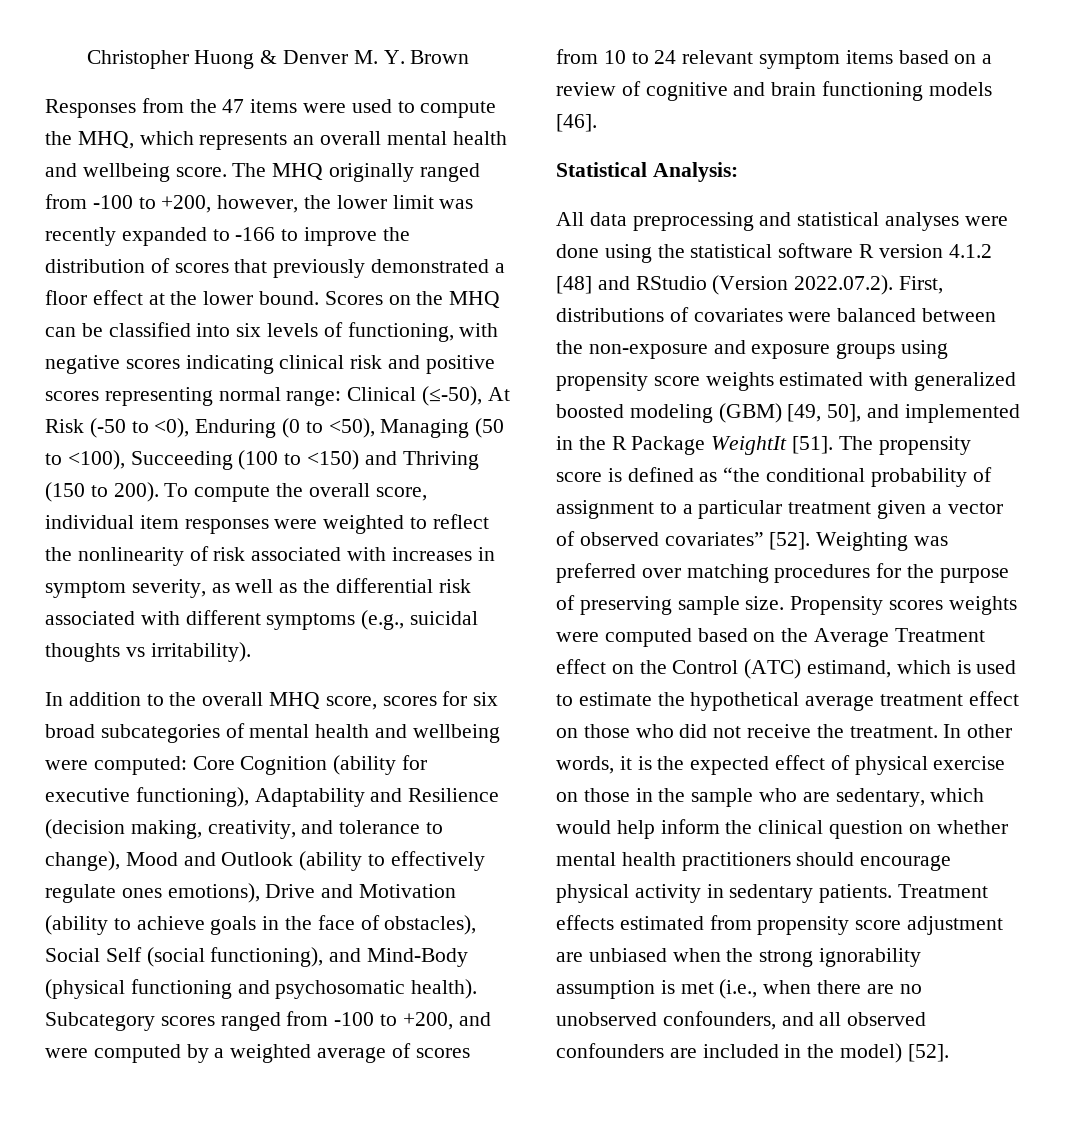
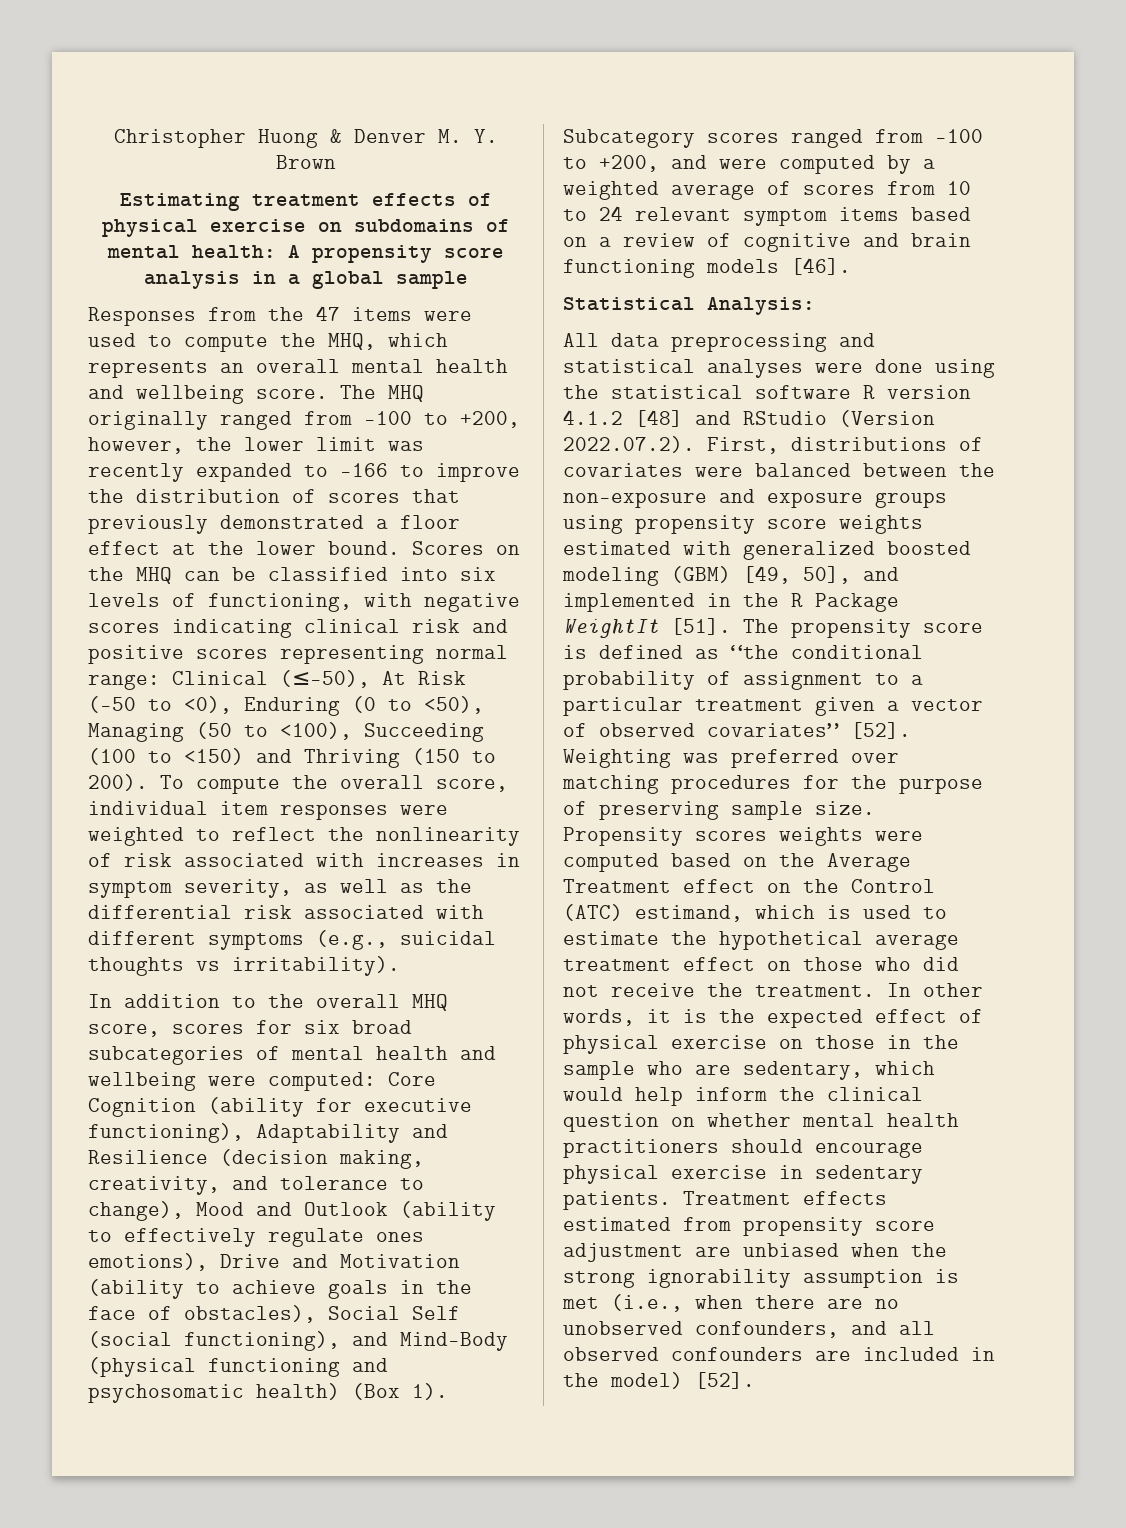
(470, 57) none -> [119,193,492,211] [101,219,510,237] [106,245,504,263] [143,271,468,289] // Estimating treatment effects of physical exercise on subdomains of mental health: A propensity score analysis in a global sample
[411,979,478,999] health). -> [256,1383,448,1400] health) (Box 1).
[634,884,701,903] activity -> [671,1165,767,1179] exercise

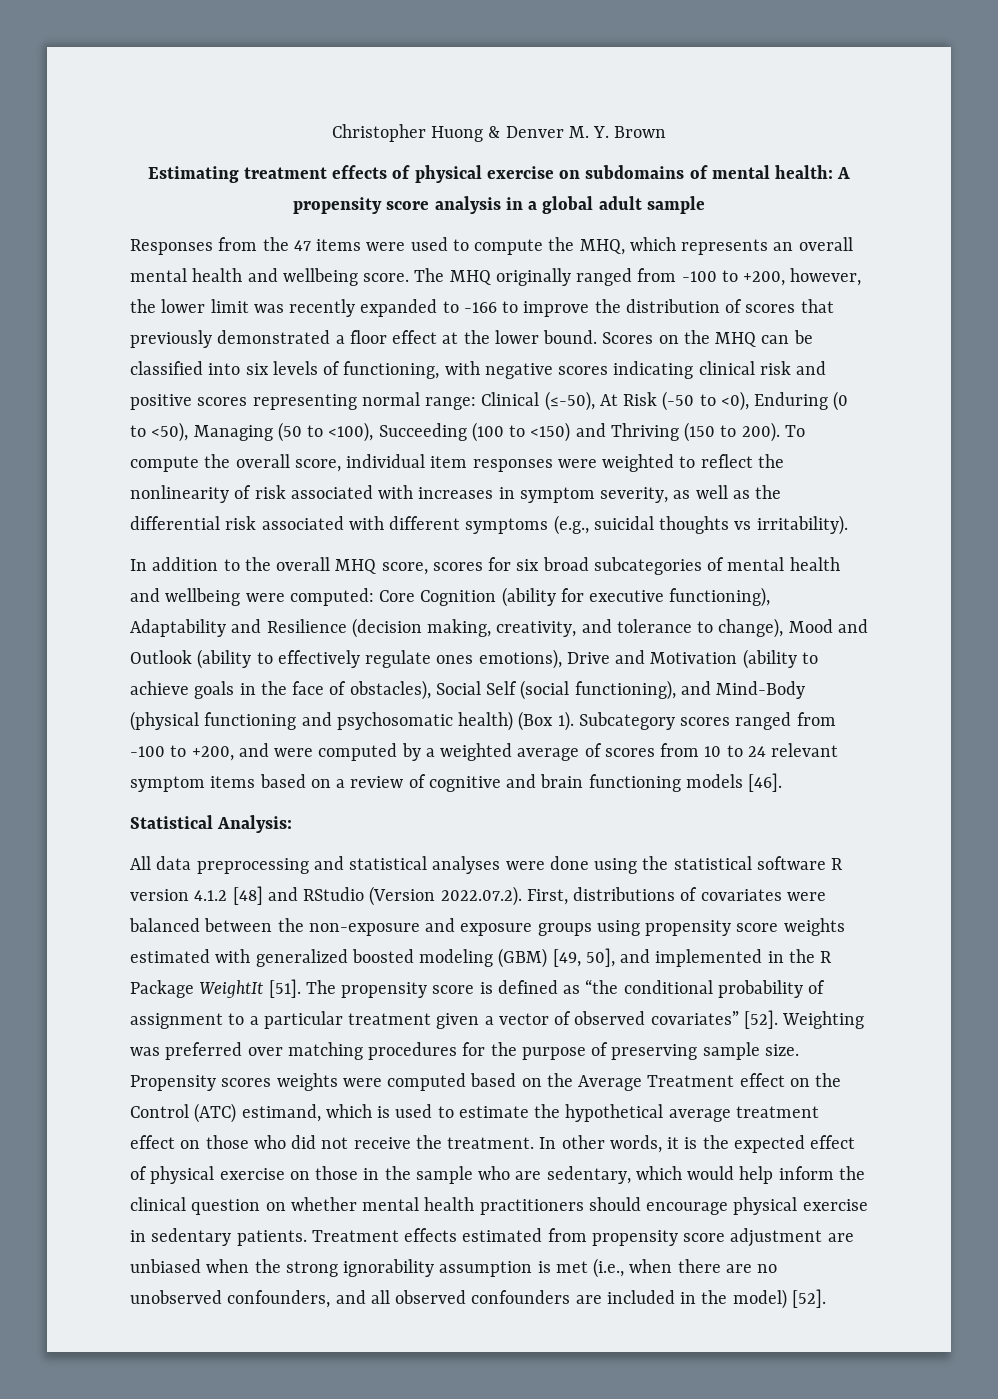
(384, 280) none -> [598,196,642,210] adult

